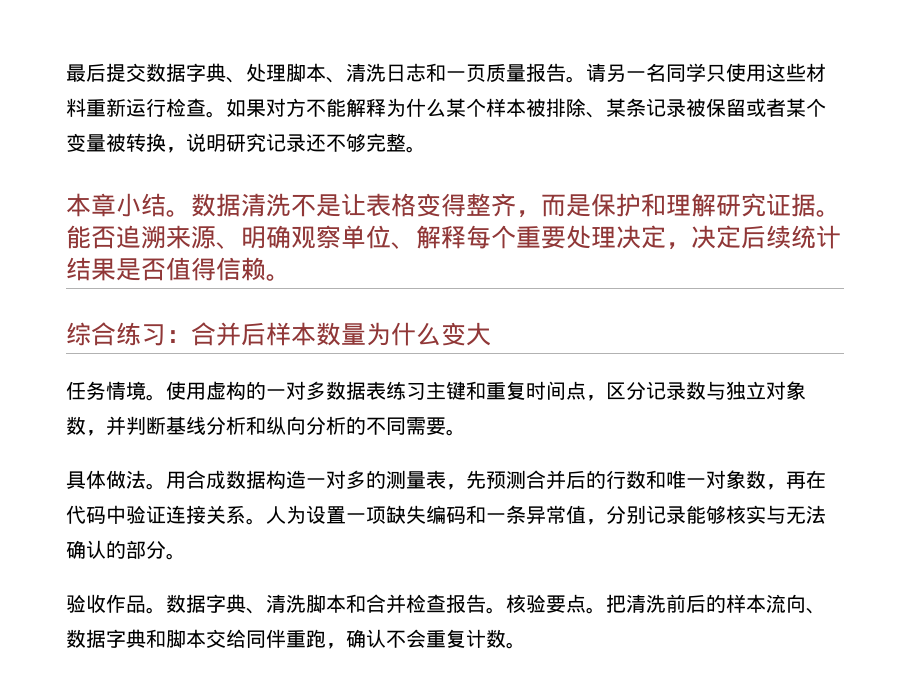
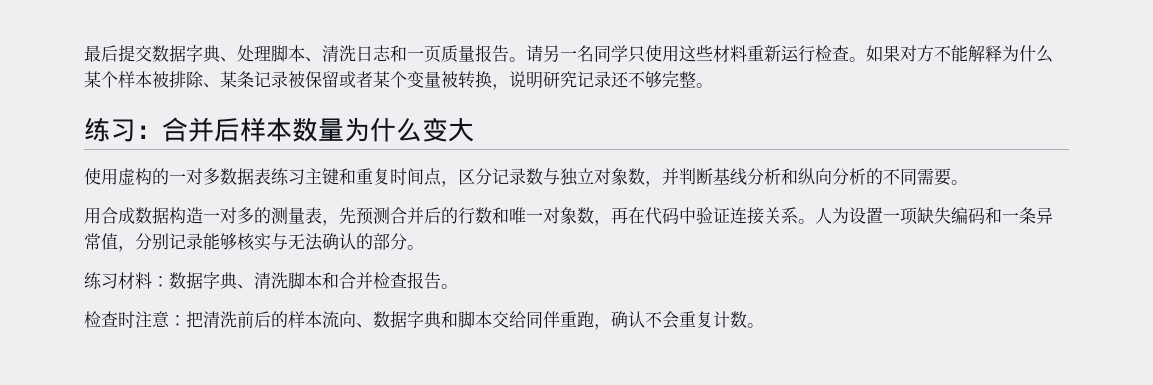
[66,193,841,218] [66,225,841,250] [66,257,291,281] [66,322,116,346] 本章小结。数据清洗不是让表格变得整齐，而是保护和理解研究证据。能否追溯来源、明确观察单位、解释每个重要处理决定，决定后续统计结果是否值得信赖。 // 综合 -> (713, 85) none
[66,381,166,401] 任务情境。 -> (474, 130) none
[66,470,166,490] 具体做法。 -> (968, 182) none
[66,594,166,614] 验收作品。 -> [84,272,169,290] 练习材料：
[506,594,606,614] 核验要点。 -> [84,311,186,328] // 检查时注意：

